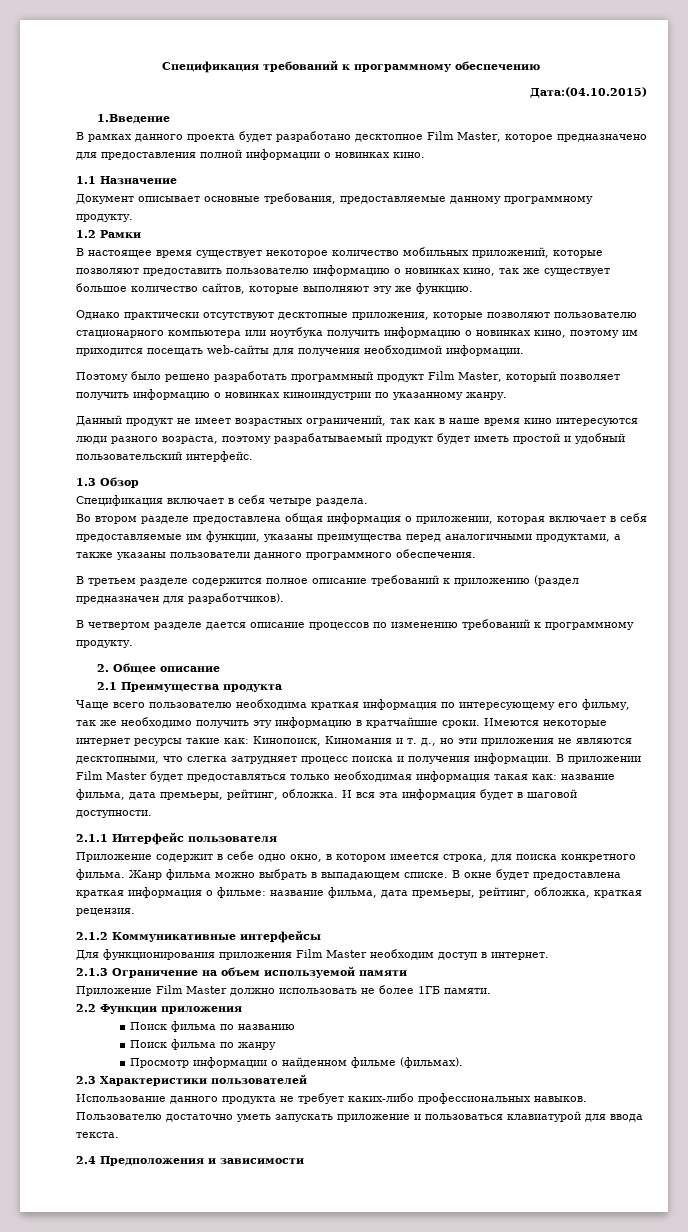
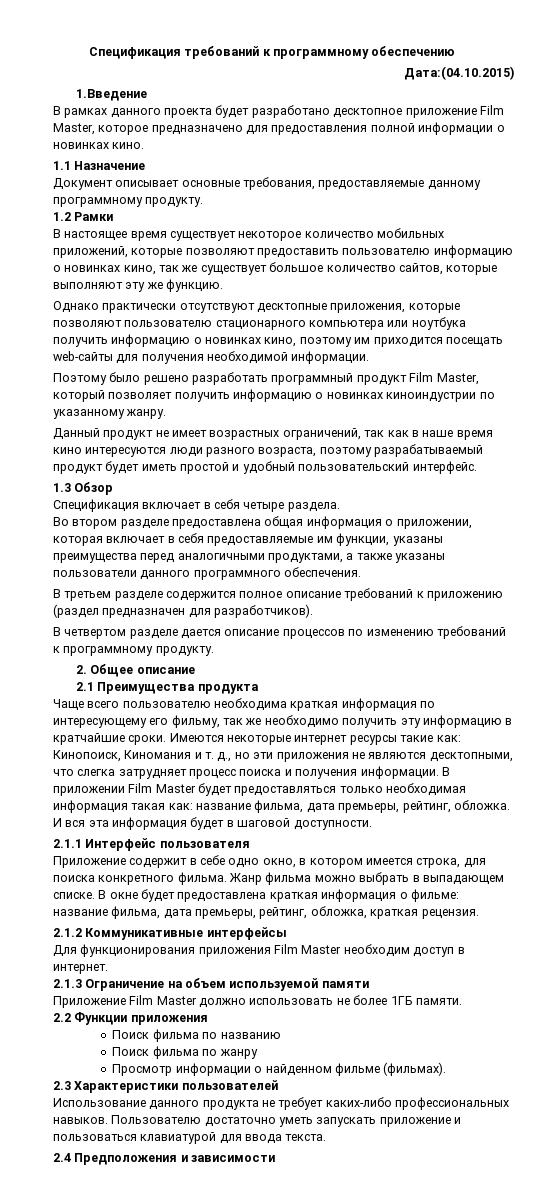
(423, 138) none -> [405,108,477,118] приложение

